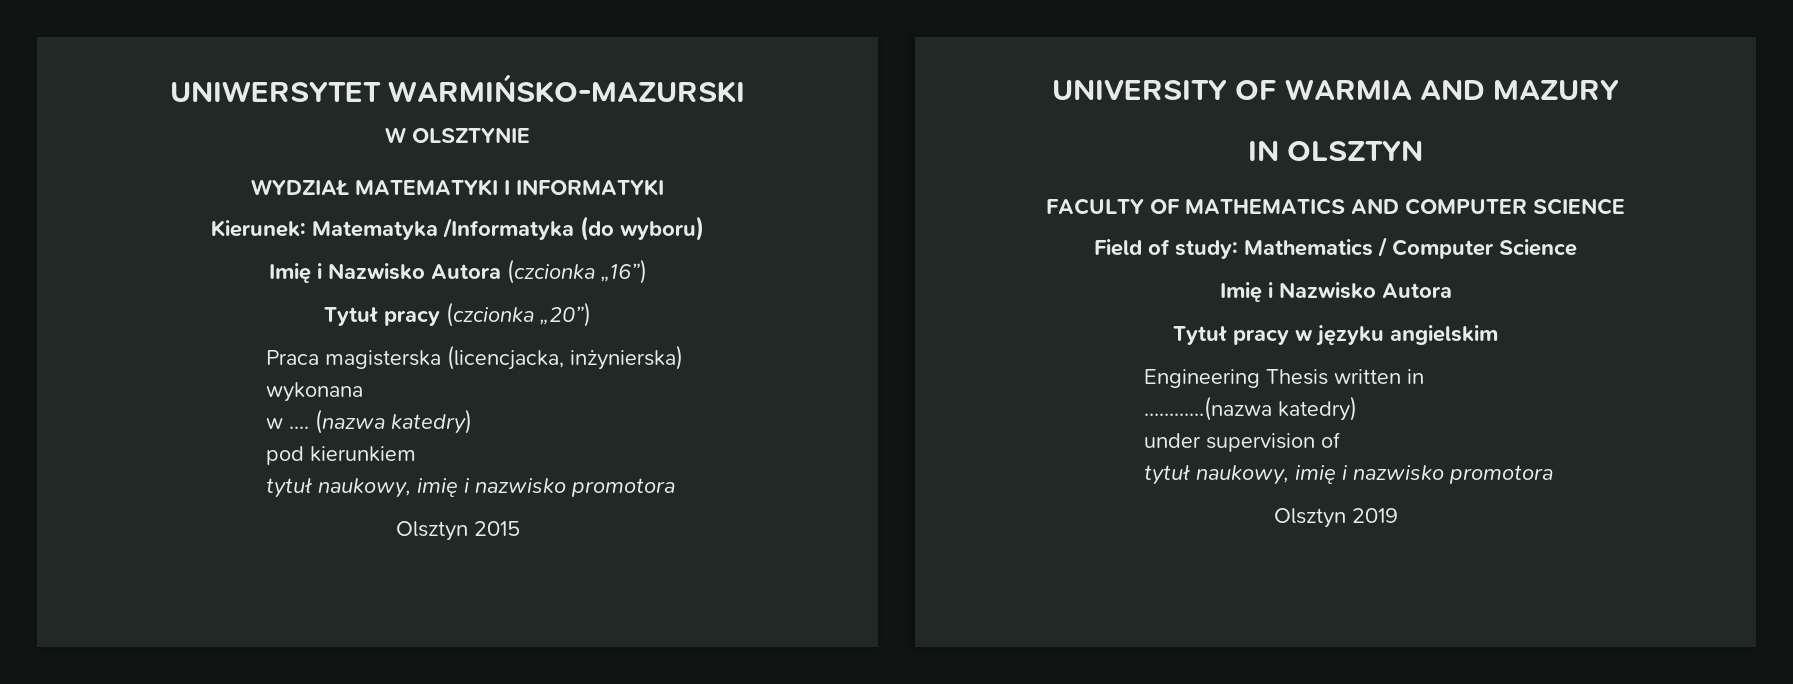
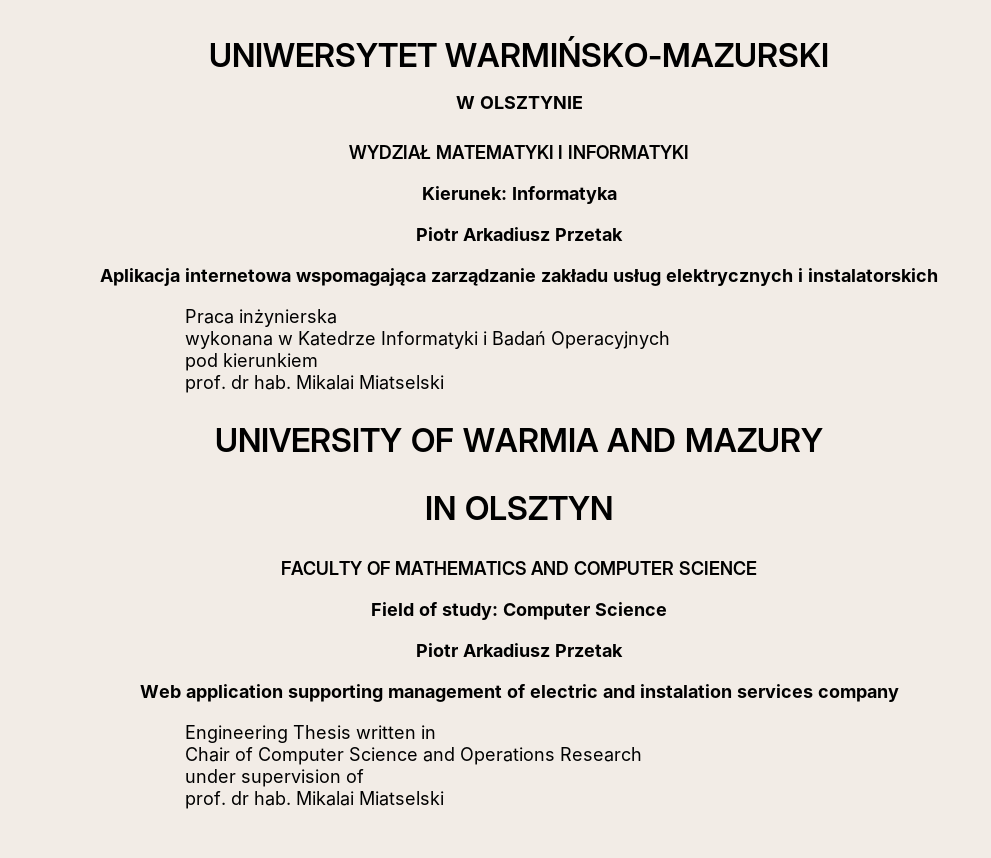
[312,216,704,241] [268,259,647,284] [324,302,591,327] [265,345,683,370] [265,382,363,402] [265,409,472,434] [265,446,416,465] [265,477,675,498] [395,521,520,541] Matematyka /Informatyka (do wyboru) // Imię i Nazwisko Autora (czcionka „16”) // Tytuł pracy (czcionka „20”) // Praca magisterska (licencjacka, inżynierska) wykonana // w .... (nazwa katedry) // pod kierunkiem // tytuł naukowy, imię i nazwisko promotora // Olsztyn 2015 -> [511,186,617,204] [416,227,623,241] [100,268,938,286] [185,309,338,327] [185,331,671,349] [185,353,319,371] [185,375,445,393] Informatyka // Piotr Arkadiusz Przetak // Aplikacja internetowa wspomagająca zarządzanie zakładu usług elektrycznych i instalatorskich // Praca inżynierska // wykonana w Katedrze Informatyki i Badań Operacyjnych // pod kierunkiem // prof. dr hab. Mikalai Miatselski
[1244,237,1387,257] Mathematics / -> (498, 611) none
[1219,282,1452,302] [1173,325,1498,346] [1143,369,1424,388] [1143,396,1357,421] [1143,432,1340,452] [1143,464,1553,485] [1273,508,1398,528] Imię i Nazwisko Autora // Tytuł pracy w języku angielskim // Engineering Thesis written in // …………(nazwa katedry) // under supervision of // tytuł naukowy, imię i nazwisko promotora // Olsztyn 2019 -> [416,643,623,657] [139,684,899,702] [185,725,437,743] [185,747,643,765] [185,769,365,787] [185,791,445,809] Piotr Arkadiusz Przetak // Web application supporting management of electric and instalation services company // Engineering Thesis written in // Chair of Computer Science and Operations Research // under supervision of // prof. dr hab. Mikalai Miatselski

